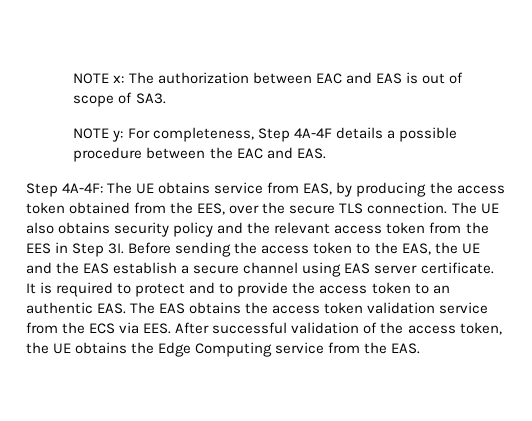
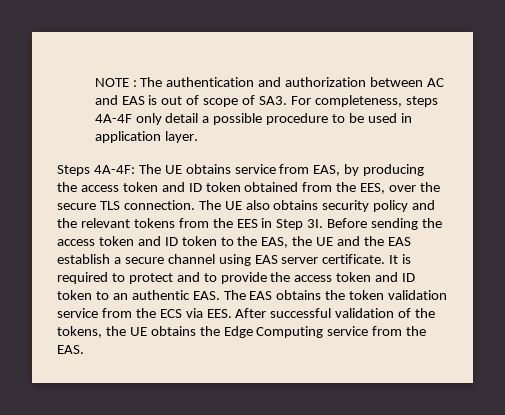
[73,72,154,84] NOTE x: The -> [94,77,282,87] NOTE : The authentication and
[315,73,342,84] EAC -> [427,78,445,87] AC
[73,127,457,142] [73,147,326,162] [26,183,58,197] // NOTE y: For completeness, Step 4A-4F details a possible procedure between the EAC and EAS. // Step -> [290,95,438,107] [94,113,412,125] [94,131,198,143] [57,165,90,176] For completeness, steps 4A-4F only detail a possible procedure to be used in application layer. // Steps
(65, 208) none -> [161,182,241,192] and ID token
[334,222,426,234] access token -> [133,218,175,228] tokens
(353, 248) none -> [137,236,217,246] and ID token
(411, 288) none -> [375,272,416,282] [57,290,92,300] and ID token
[272,305,321,314] access -> (346, 295) none
[407,322,502,335] access token, -> [57,326,102,338] tokens,

